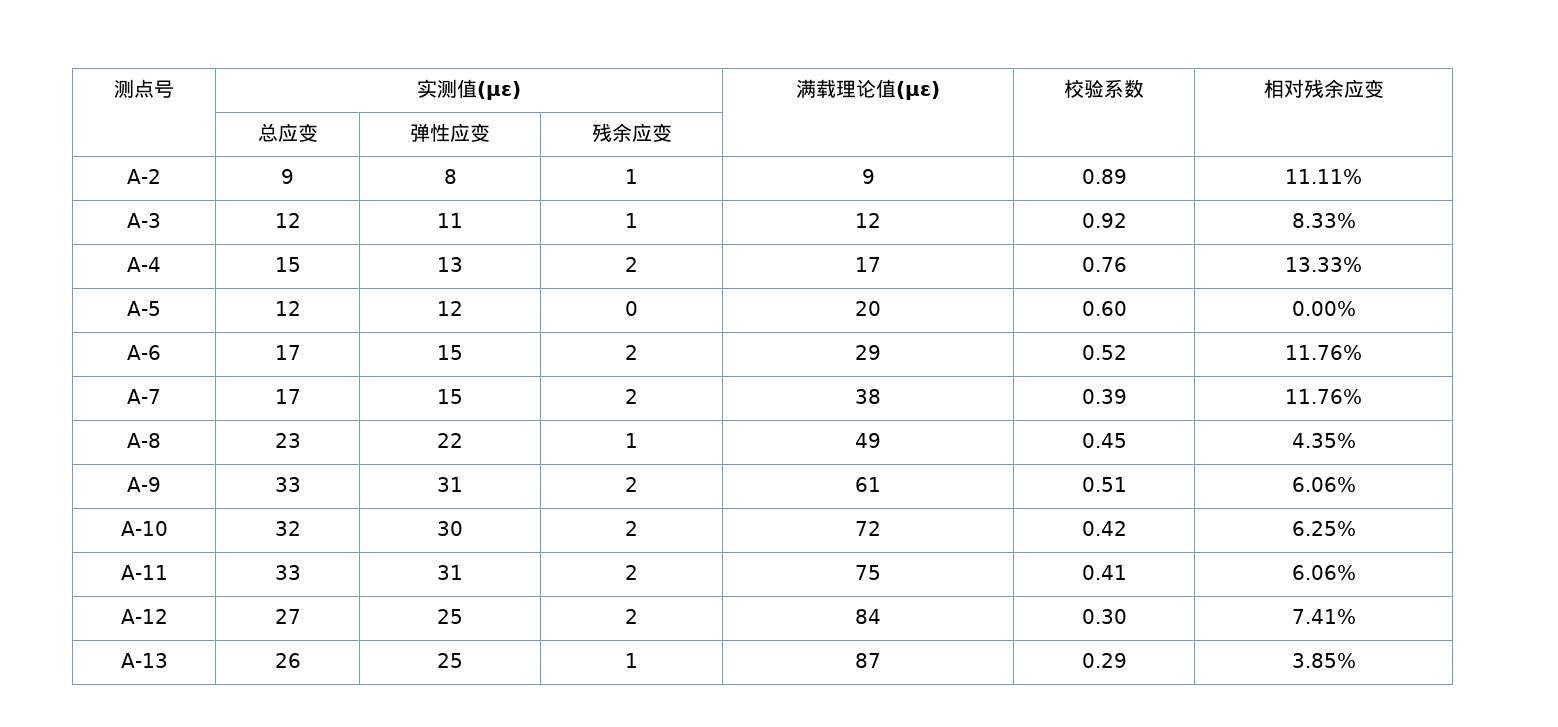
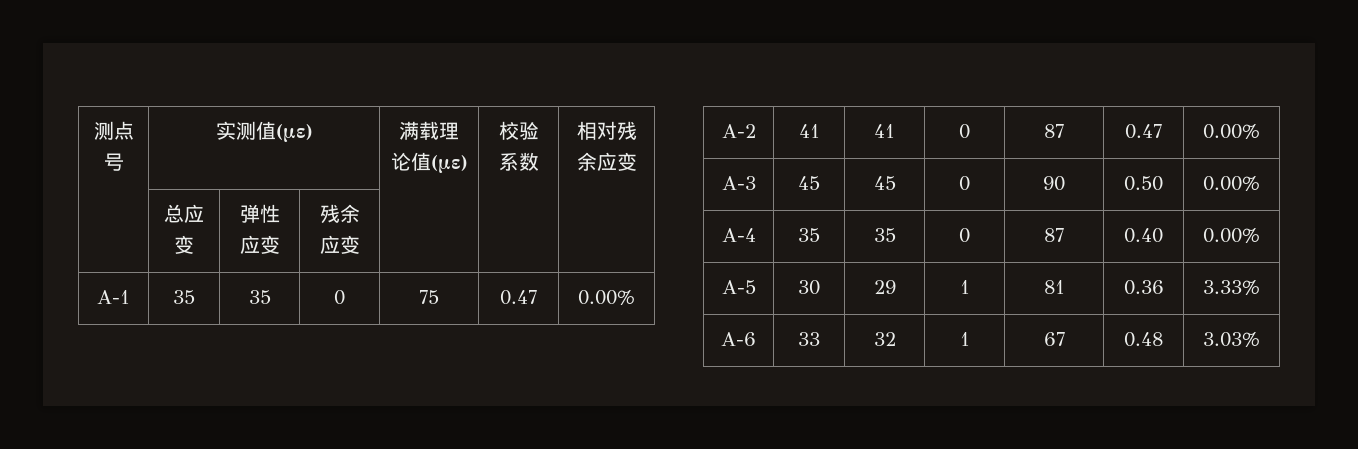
[127,169,161,184] [281,169,294,184] [443,169,457,184] [625,169,638,184] [861,169,875,184] [1081,169,1127,184] [1285,169,1362,184] [127,213,161,228] [274,213,301,228] [437,213,463,228] [625,213,638,228] [855,213,881,228] [1081,213,1127,228] [1291,213,1356,228] [127,257,161,272] [274,257,301,272] [437,257,463,272] [625,257,638,272] [855,257,881,272] [1081,257,1127,272] [1285,257,1362,272] [127,301,161,316] [274,301,301,316] [437,301,463,316] [625,301,638,316] [855,301,881,316] [1081,301,1127,316] [1291,301,1356,316] [127,345,161,360] [274,345,301,360] [437,345,463,360] [625,345,638,360] [855,345,881,360] [1081,345,1127,360] [1285,345,1362,360] [127,389,161,404] [274,389,301,404] [437,389,463,404] [625,389,638,404] [855,389,881,404] [1081,389,1127,404] [1285,389,1362,404] [127,433,161,448] [274,433,301,448] [437,433,463,448] [625,433,638,448] [855,433,881,448] [1081,433,1127,448] [1291,433,1356,448] [127,477,161,492] [274,477,301,492] [437,477,463,492] [625,477,638,492] [855,477,881,492] [1081,477,1127,492] [1291,477,1356,492] [120,521,168,536] [274,521,301,536] [437,521,463,536] [625,521,638,536] [855,521,881,536] [1081,521,1127,536] [1291,521,1356,536] [120,565,168,580] [274,565,301,580] [437,565,463,580] [625,565,638,580] [855,565,881,580] [1081,565,1127,580] [1291,565,1356,580] [120,609,168,624] [274,609,301,624] [437,609,463,624] [625,609,638,624] [855,609,881,624] [1081,609,1127,624] [1291,609,1356,624] [120,653,168,668] [274,653,301,668] [437,653,463,668] [625,653,638,668] [855,653,881,668] [1081,653,1127,668] [1291,653,1356,668] A-2 | 9 | 8 | 1 | 9 | 0.89 | 11.11% // A-3 | 12 | 11 | 1 | 12 | 0.92 | 8.33% // A-4 | 15 | 13 | 2 | 17 | 0.76 | 13.33% // A-5 | 12 | 12 | 0 | 20 | 0.60 | 0.00% // A-6 | 17 | 15 | 2 | 29 | 0.52 | 11.76% // A-7 | 17 | 15 | 2 | 38 | 0.39 | 11.76% // A-8 | 23 | 22 | 1 | 49 | 0.45 | 4.35% // A-9 | 33 | 31 | 2 | 61 | 0.51 | 6.06% // A-10 | 32 | 30 | 2 | 72 | 0.42 | 6.25% // A-11 | 33 | 31 | 2 | 75 | 0.41 | 6.06% // A-12 | 27 | 25 | 2 | 84 | 0.30 | 7.41% // A-13 | 26 | 25 | 1 | 87 | 0.29 | 3.85% -> [97,290,130,304] [173,290,195,304] [248,290,271,304] [334,290,345,305] [419,290,439,304] [500,290,537,305] [578,290,635,305] [721,124,756,138] [798,124,820,138] [874,124,895,138] [959,124,970,139] [1044,124,1064,138] [1125,124,1162,139] [1203,124,1260,139] [721,176,756,190] [798,176,820,190] [873,176,896,190] [959,176,970,191] [1043,176,1065,191] [1124,176,1163,191] [1203,176,1260,191] [721,228,756,242] [798,228,820,242] [873,228,896,242] [959,228,970,243] [1044,228,1064,242] [1124,228,1163,243] [1203,228,1260,243] [721,280,756,294] [798,280,820,295] [873,280,896,294] [959,280,970,294] [1043,280,1065,294] [1123,280,1164,295] [1203,280,1260,295] [721,332,756,346] [798,332,820,346] [873,332,896,346] [959,332,970,346] [1043,332,1065,346] [1124,332,1163,347] [1203,332,1260,347] A-1 | 35 | 35 | 0 | 75 | 0.47 | 0.00% // A-2 | 41 | 41 | 0 | 87 | 0.47 | 0.00% // A-3 | 45 | 45 | 0 | 90 | 0.50 | 0.00% // A-4 | 35 | 35 | 0 | 87 | 0.40 | 0.00% // A-5 | 30 | 29 | 1 | 81 | 0.36 | 3.33% // A-6 | 33 | 32 | 1 | 67 | 0.48 | 3.03%

